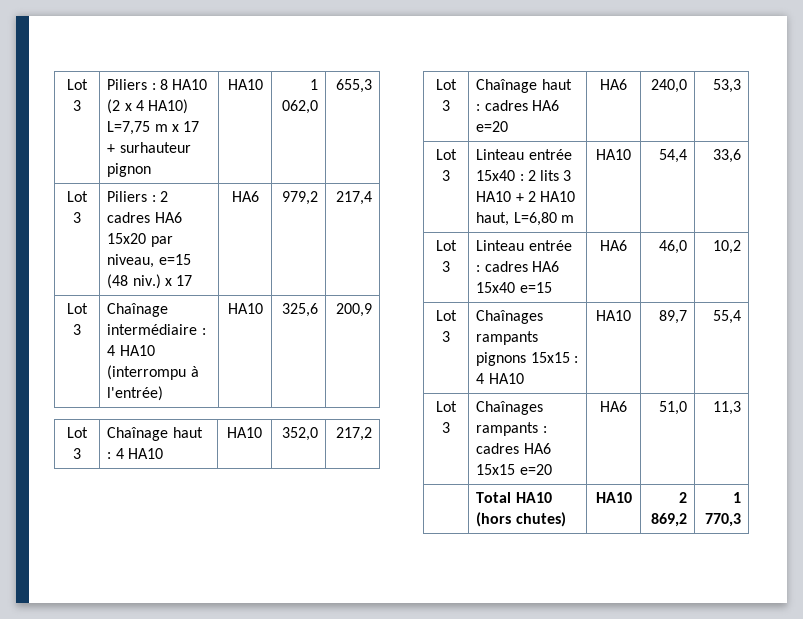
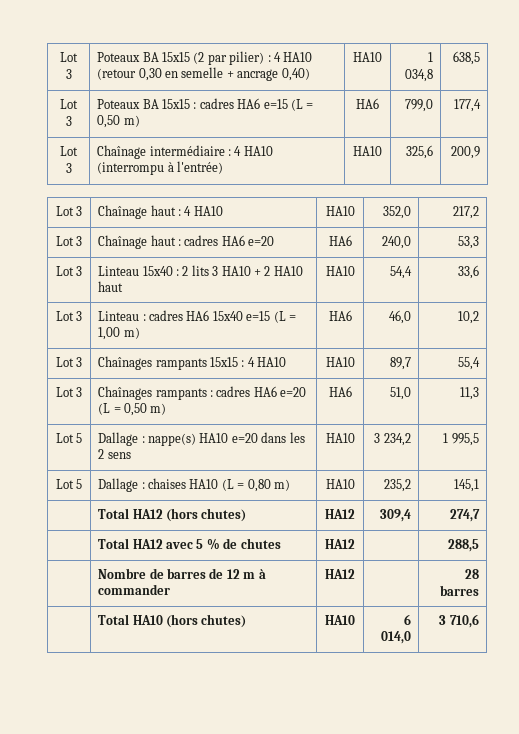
[67,79,88,90] [73,100,81,111] [107,79,207,90] [107,99,188,114] [107,121,199,135] [107,142,191,153] [107,163,152,177] Lot 3 | Piliers : 8 HA10 (2 x 4 HA10) L=7,75 m x 17 + surhauteur pignon -> [60,52,78,62] [65,69,72,79] [97,51,313,65] [97,67,310,81] Lot 3 | Poteaux BA 15x15 (2 par pilier) : 4 HA10 (retour 0,30 en semelle + ancrage 0,40)
[281,100,318,114] [335,79,372,93] [67,191,88,202] [73,212,81,223] [107,191,168,202] [107,212,182,223] [107,233,173,247] [107,254,191,268] [107,274,192,289] [231,191,259,202] [281,191,318,205] [335,191,372,205] 062,0 | 655,3 // Lot 3 | Piliers : 2 cadres HA6 15x20 par niveau, e=15 (48 niv.) x 17 | HA6 | 979,2 | 217,4 -> [404,69,433,82] [452,51,480,65] [60,99,78,109] [65,116,72,126] [97,98,314,111] [97,115,140,128] [356,98,379,109] [404,99,433,112] [453,99,481,112] 034,8 | 638,5 // Lot 3 | Poteaux BA 15x15 : cadres HA6 e=15 (L = 0,50 m) | HA6 | 799,0 | 177,4
[528,149,572,160] entrée -> (140, 271) none
[476,212,574,226] haut, L=6,80 m -> [98,281,124,292] haut
[528,240,572,251] entrée -> (140, 316) none
(552, 287) none -> [273,311,296,323] [98,327,140,340] (L = 1,00 m)
[476,352,527,366] pignons -> (207, 364) none
[476,464,552,475] 15x15 e=20 -> [280,387,307,397] [98,403,167,416] e=20 (L = 0,50 m)
(741, 408) none -> [55,433,83,443] [98,432,305,446] [98,449,131,459] [325,433,355,443] [374,433,411,446] [443,433,479,446] [55,479,83,489] [98,478,290,492] [325,479,355,489] [383,479,411,492] [453,479,479,492] [98,508,247,522] [325,509,355,519] [379,509,411,522] [449,509,480,522] [98,538,281,550] [325,539,355,549] [447,539,479,552] [98,568,266,579] [98,584,171,595] [325,569,355,579] [464,569,479,579] [439,585,479,596] // Lot 5 | Dallage : nappe(s) HA10 e=20 dans les 2 sens | HA10 | 3 234,2 | 1 995,5 // Lot 5 | Dallage : chaises HA10 (L = 0,80 m) | HA10 | 235,2 | 145,1 // | Total HA12 (hors chutes) | HA12 | 309,4 | 274,7 // | Total HA12 avec 5 % de chutes | HA12 | | 288,5 // | Nombre de barres de 12 m à commander | HA12 | | 28 barres
[678,492,687,503] [650,513,687,527] [732,492,741,503] [704,513,741,527] 2 869,2 | 1 770,3 -> [403,614,411,625] [380,631,411,644] [439,614,479,628] 6 014,0 | 3 710,6

